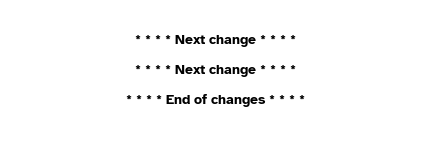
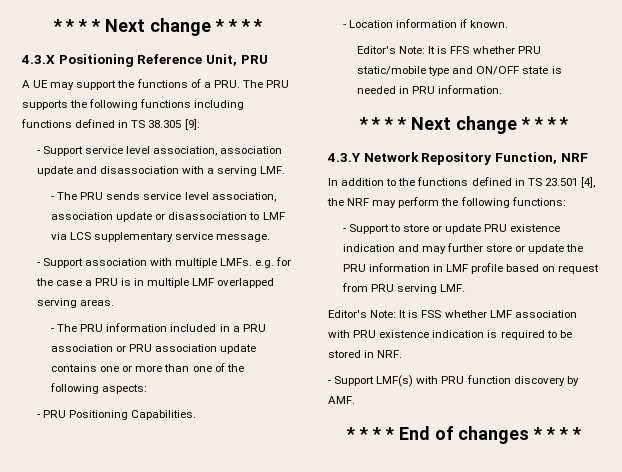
(296, 39) none -> [21,54,268,67] [22,79,290,90] [22,99,245,110] [21,119,200,130] [36,146,283,156] [36,166,286,176] [51,192,276,202] [51,212,285,222] [51,232,271,242] [36,257,292,268] [35,278,275,288] [36,298,114,308] [51,323,266,332] [51,344,257,354] [51,363,244,372] [50,383,148,394] [36,410,196,420] [342,19,508,28] [357,46,541,54] [357,66,562,76] [357,85,503,94] // 4.3.X Positioning Reference Unit, PRU // A UE may support the functions of a PRU. The PRU supports the following functions including functions defined in TS 38.305 [9]: // - Support service level association, association update and disassociation with a serving LMF. // - The PRU sends service level association, association update or disassociation to LMF via LCS supplementary service message. // - Support association with multiple LMFs. e.g. for the case a PRU is in multiple LMF overlapped serving areas. // - The PRU information included in a PRU association or PRU association update contains one or more than one of the following aspects: // - PRU Positioning Capabilities. // - Location information if known. // Editor's Note: It is FFS whether PRU static/mobile type and ON/OFF state is needed in PRU information.
(296, 69) none -> [327,152,588,165] [328,177,595,188] [327,197,566,208] [342,224,561,234] [342,243,584,254] [342,263,600,274] [341,283,465,294] [328,310,577,318] [328,330,572,340] [328,350,403,358] [328,375,579,387] [328,396,355,404] // 4.3.Y Network Repository Function, NRF // In addition to the functions defined in TS 23.501 [4], the NRF may perform the following functions: // - Support to store or update PRU existence indication and may further store or update the PRU information in LMF profile based on request from PRU serving LMF. // Editor's Note: It is FSS whether LMF association with PRU existence indication is required to be stored in NRF. // - Support LMF(s) with PRU function discovery by AMF.

